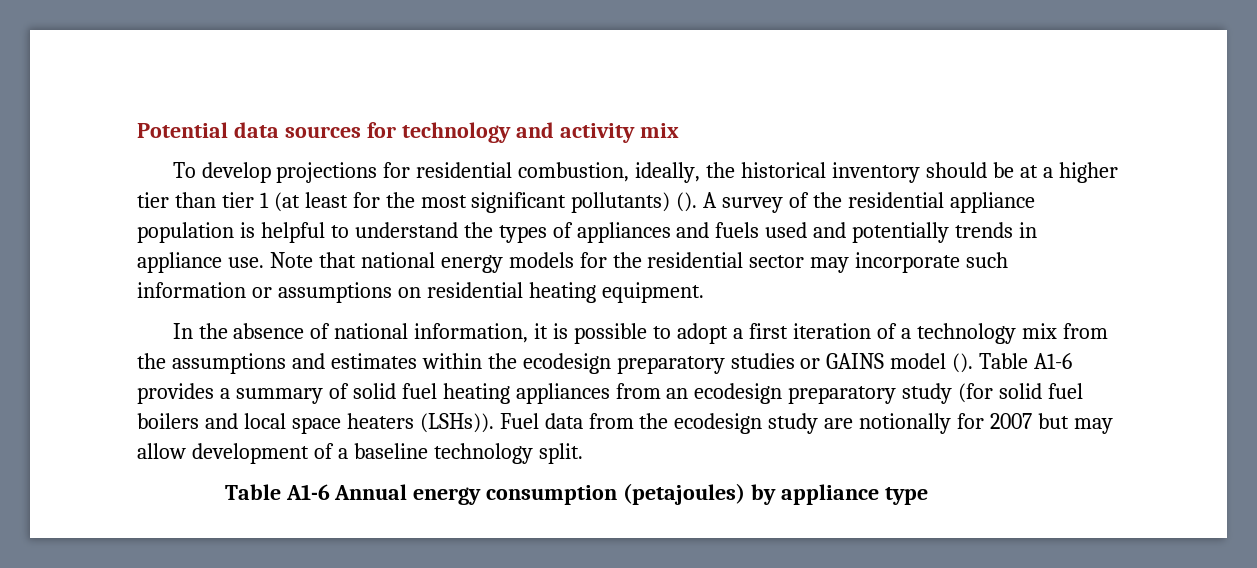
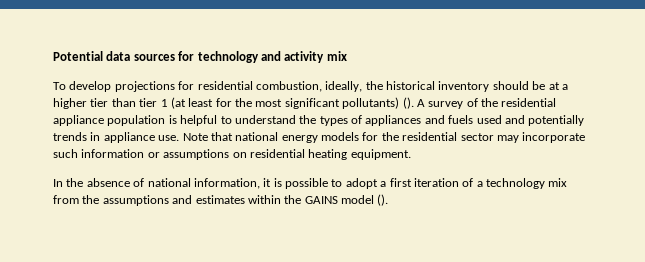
[522,353,1073,374] [137,383,1084,404] [137,413,1113,434] [137,443,583,464] [224,483,929,505] ecodesign preparatory studies or GAINS model (). Table A1-6 provides a summary of solid fuel heating appliances from an ecodesign preparatory study (for solid fuel boilers and local space heaters (LSHs)). Fuel data from the ecodesign study are notionally for 2007 but may allow development of a baseline technology split. // Table A1-6 Annual energy consumption (petajoules) by appliance type -> [304,194,389,206] GAINS model ().

